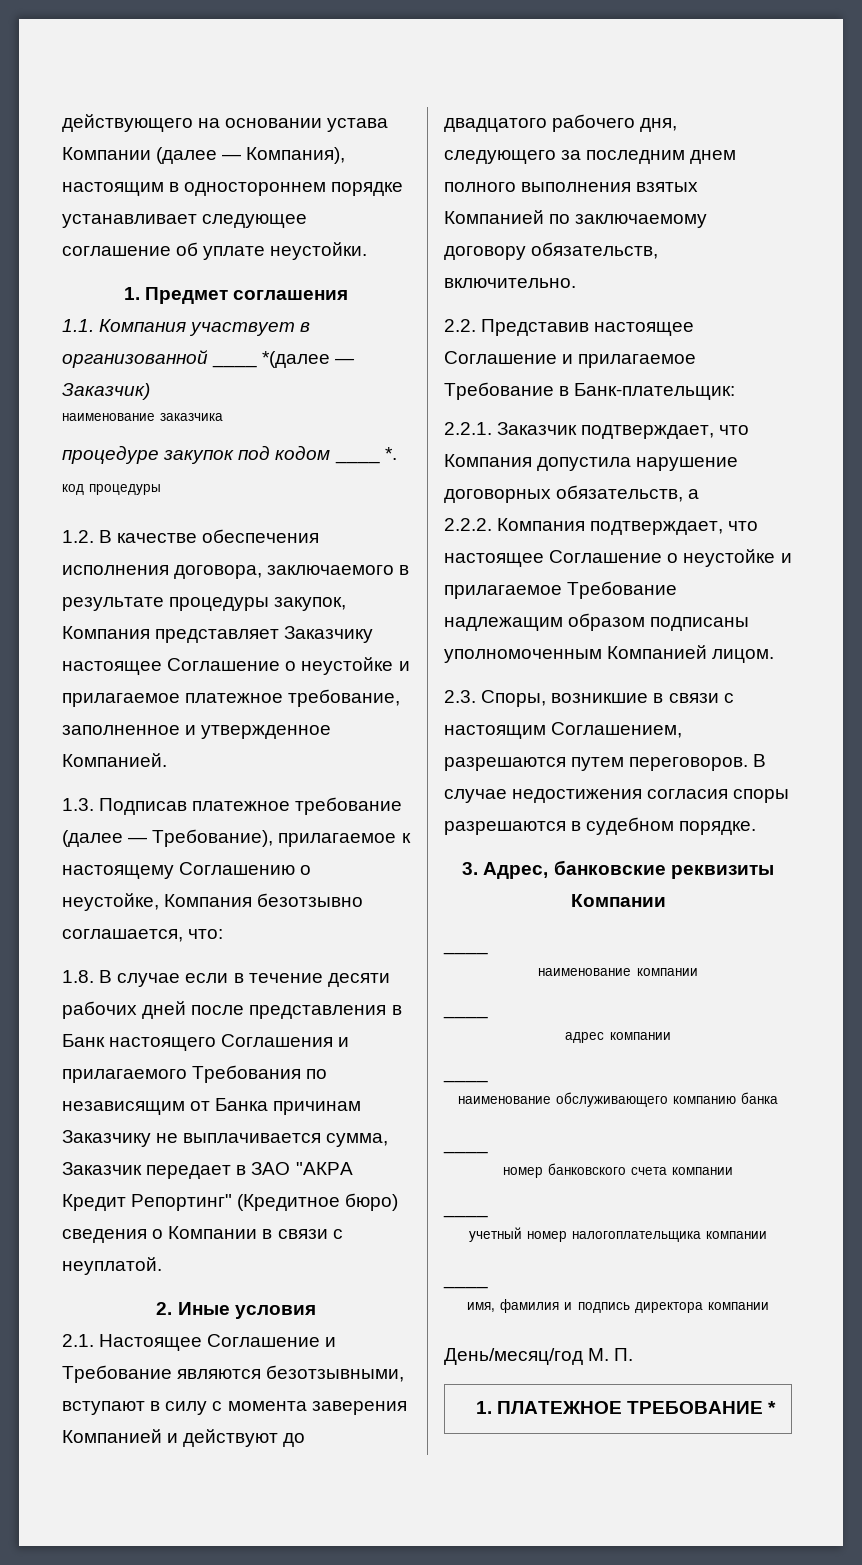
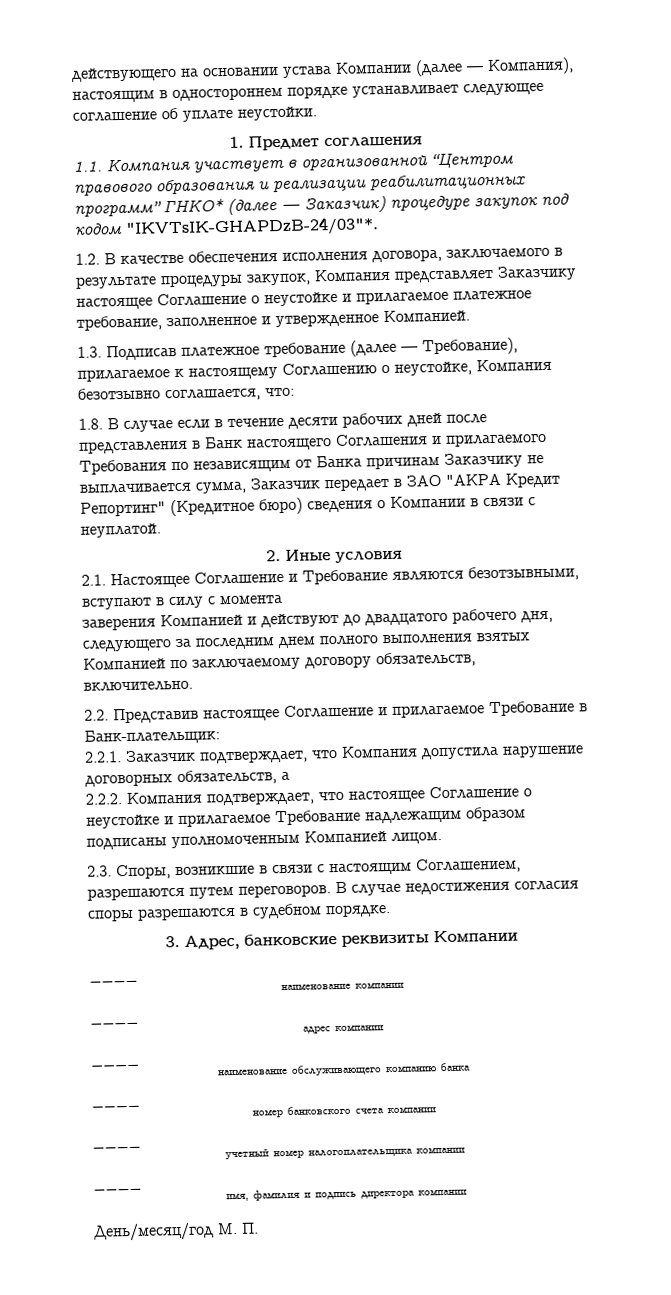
[212,351,331,368] ____ *(далее -> [431,151,514,169] [74,173,526,196] [74,198,277,217] “Центром правового образования и реализации реабилитационных программ” ГНКО* (далее
[62,413,224,421] // наименование заказчика // -> (386, 204) none
[334,460,380,464] [384,447,397,460] [62,484,162,495] ____ *. // код процедуры -> [125,216,379,238] "IKVTsIK-GHAPDzB-24/03"*.
(307, 1406) none -> (283, 600) //
[475,1401,777,1414] // 1. ПЛАТЕЖНОЕ ТРЕБОВАНИЕ * -> (259, 1228) none

